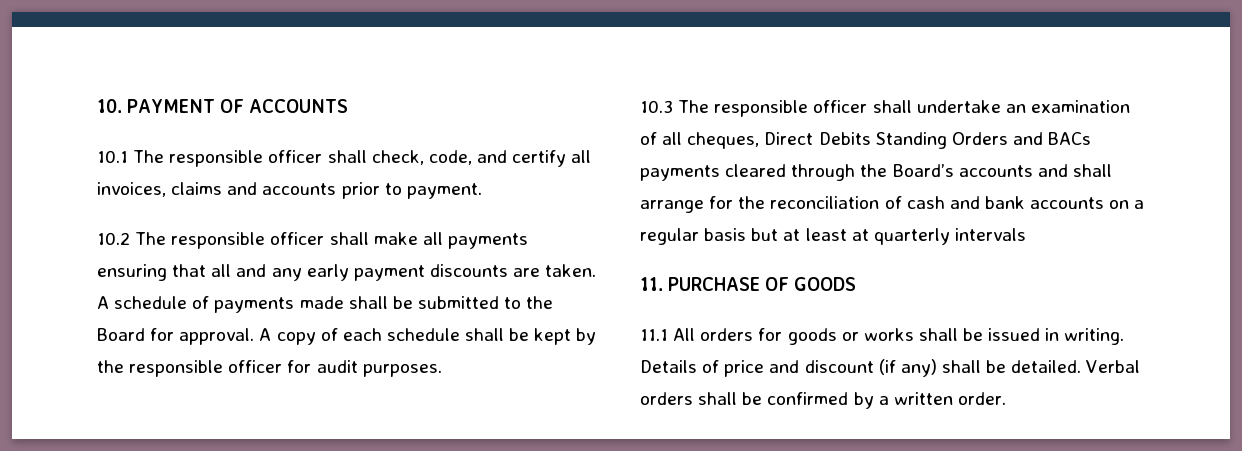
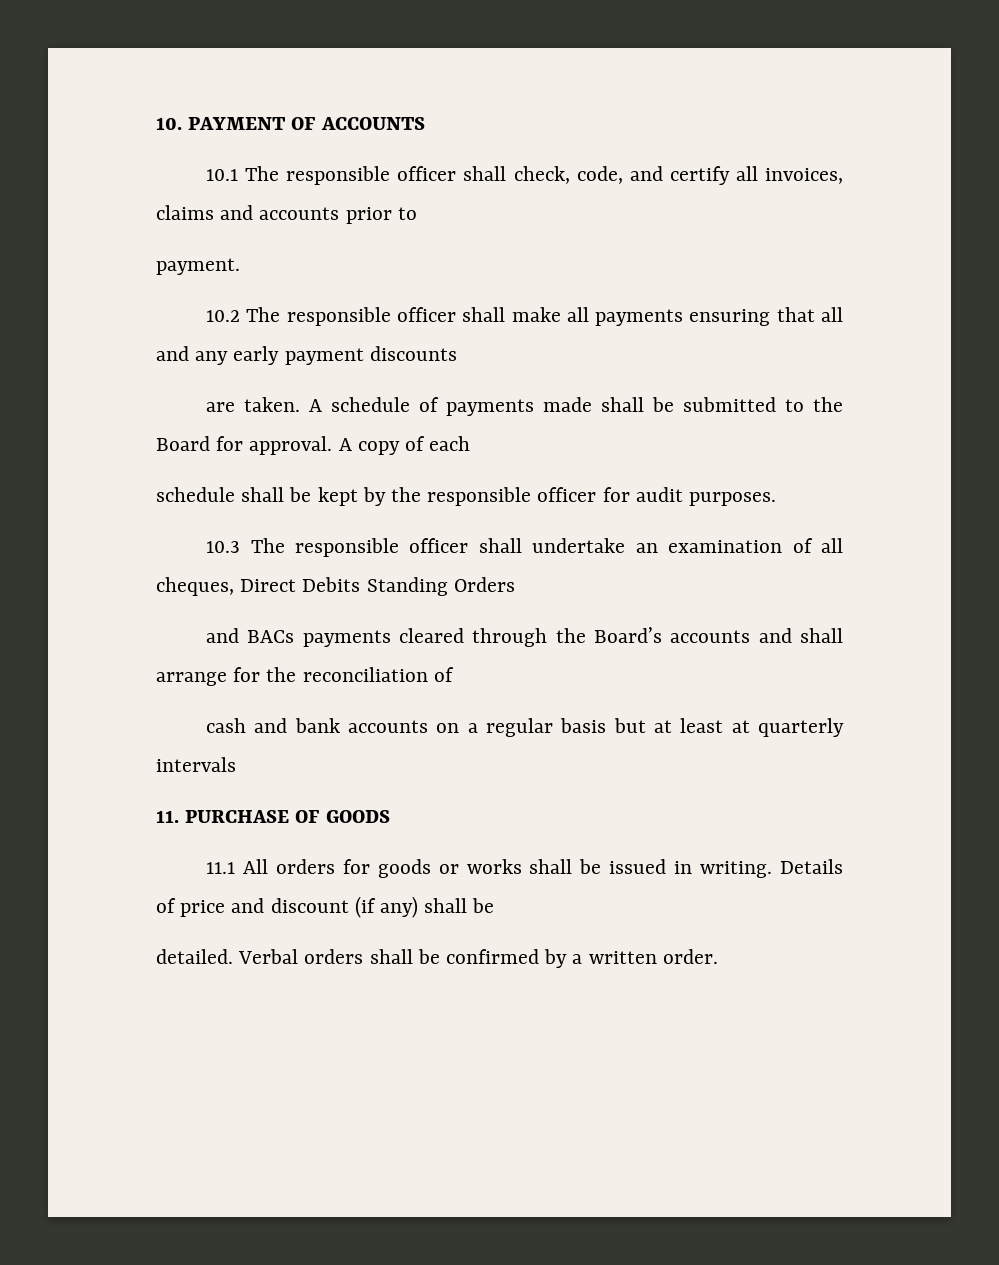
(402, 189) none -> (417, 213) //
(508, 270) none -> (457, 353) //
(382, 334) none -> (471, 443) //
(1008, 138) none -> (515, 584) //
(902, 202) none -> (454, 674) //
(1007, 366) none -> (495, 905) //

